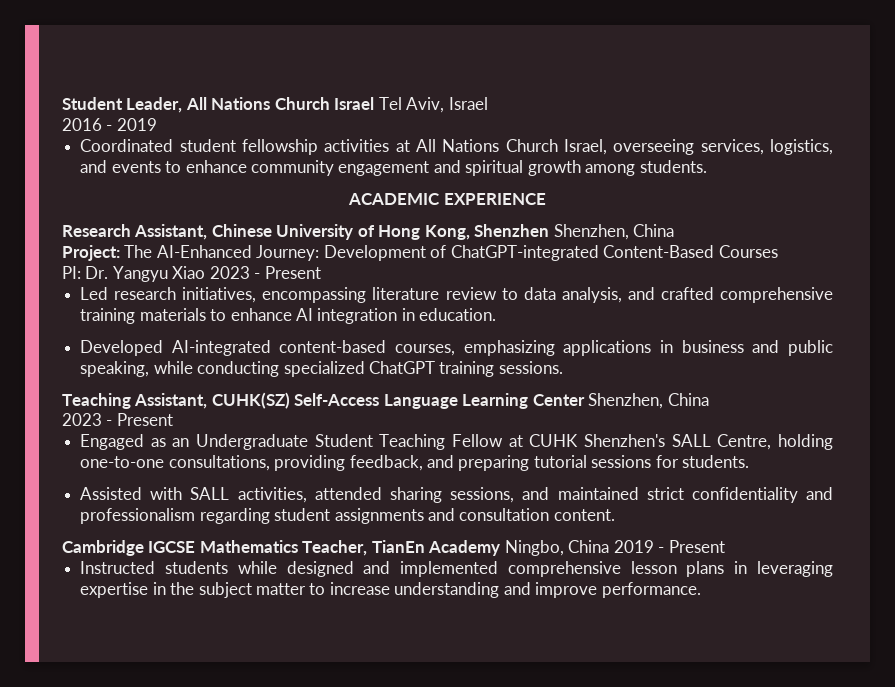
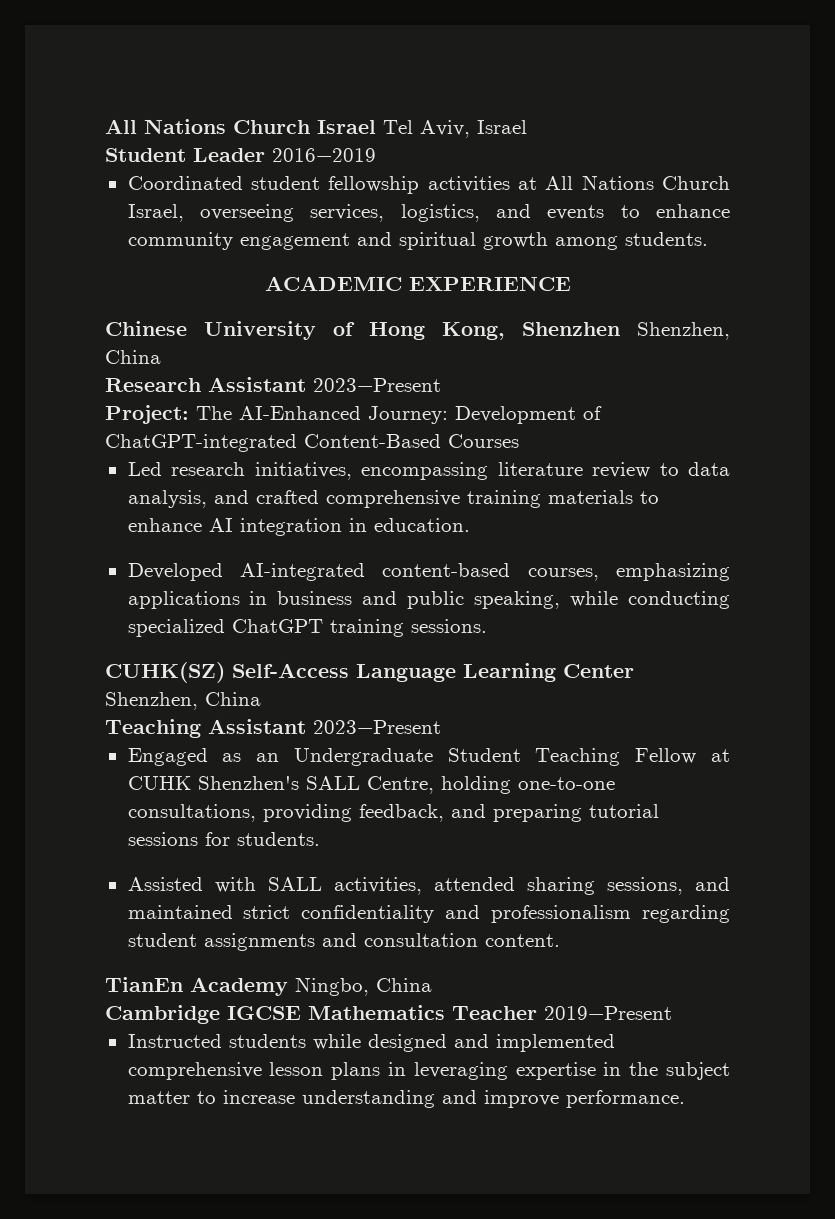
[62,97,183,113] Student Leader, -> (105, 126) none
[62,118,157,131] 2016 - 2019 -> [105,148,376,162] Student Leader 2016−2019
[62,224,208,240] Research Assistant, -> (571, 283) none
(675, 230) none -> [105,377,441,392] // Research Assistant 2023−Present
[62,266,321,282] // PI: Dr. Yangyu Xiao 2023 - Present -> (519, 441) none
[62,393,208,409] Teaching Assistant, -> (487, 626) none
[62,413,173,426] 2023 - Present -> [105,719,441,738] Teaching Assistant 2023−Present
[62,540,368,556] Cambridge IGCSE Mathematics Teacher, -> (560, 940) none
[613,540,725,553] 2019 - Present -> [105,1005,672,1024] // Cambridge IGCSE Mathematics Teacher 2019−Present

